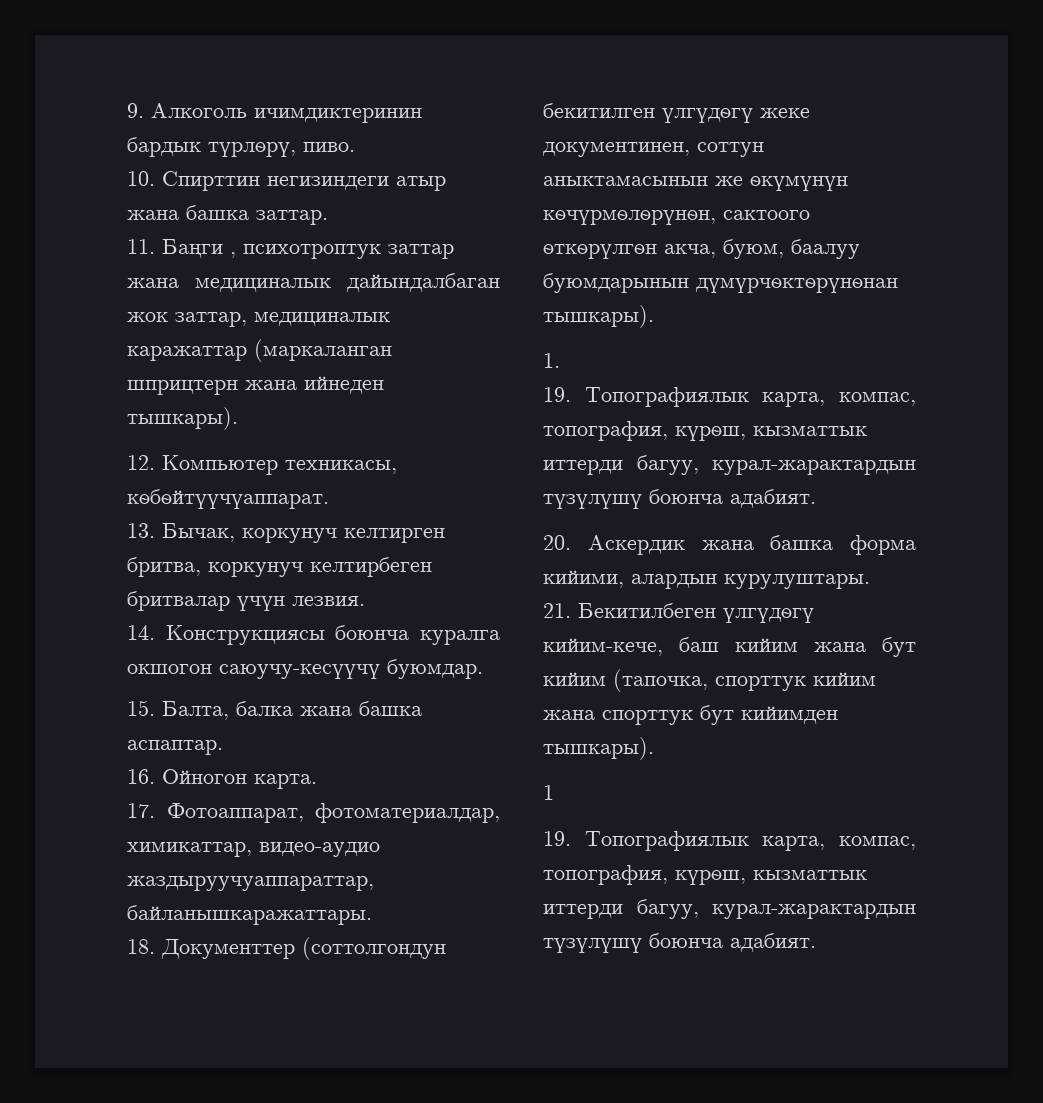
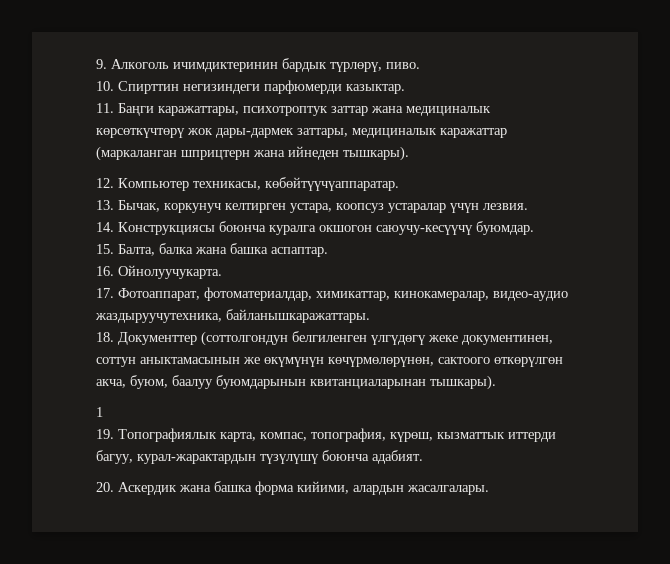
[396,176,446,191] [127,205,328,225] атыр жана башка заттар. -> [264,80,405,94] парфюмерди казыктар.
[230,252,236,258] , -> [158,106,239,116] каражаттары,
[347,273,500,292] [127,312,247,327] дайындалбаган жок заттар, -> [96,128,348,138] көрсөткүчтөрү жок дары-дармек заттары,
[127,489,329,509] көбөйтүүчүаппарат. -> [265,177,399,191] көбөйтүүчүаппаратар.
[127,557,432,577] [127,591,230,611] бритва, коркунуч келтирбеген бритвалар -> [290,203,446,213] устара, коопсуз устаралар
[162,769,317,789] Ойногон карта. -> [118,265,222,279] Ойнолуучукарта.
[259,842,380,857] [127,876,374,891] видео-аудио жаздыруучуаппараттар, -> [394,291,568,301] [95,313,222,323] кинокамералар, видео-аудио жаздыруучутехника,
[543,103,655,118] бекитилген -> [292,331,367,342] белгиленген
[696,278,898,293] [543,305,654,328] [543,353,560,368] дүмүрчөктөрүнөнан тышкары). // 1. -> [310,375,496,390] [96,407,103,417] квитанциаларынан тышкары). // 1
[724,574,870,589] [543,603,814,623] [543,637,916,657] [543,669,876,692] [543,705,838,725] [543,737,654,760] [543,785,554,800] [543,831,916,851] [543,865,867,885] [543,899,916,919] [543,933,816,953] курулуштары. // 21. Бекитилбеген үлгүдөгү кийим-кече, баш кийим жана бут кийим (тапочка, спорттук кийим жана спорттук бут кийимден тышкары). // 1 // 19. Топографиялык карта, компас, топография, күрөш, кызматтык иттерди багуу, курал-жарактардын түзүлүшү боюнча адабият. -> [407,485,489,495] жасалгалары.

